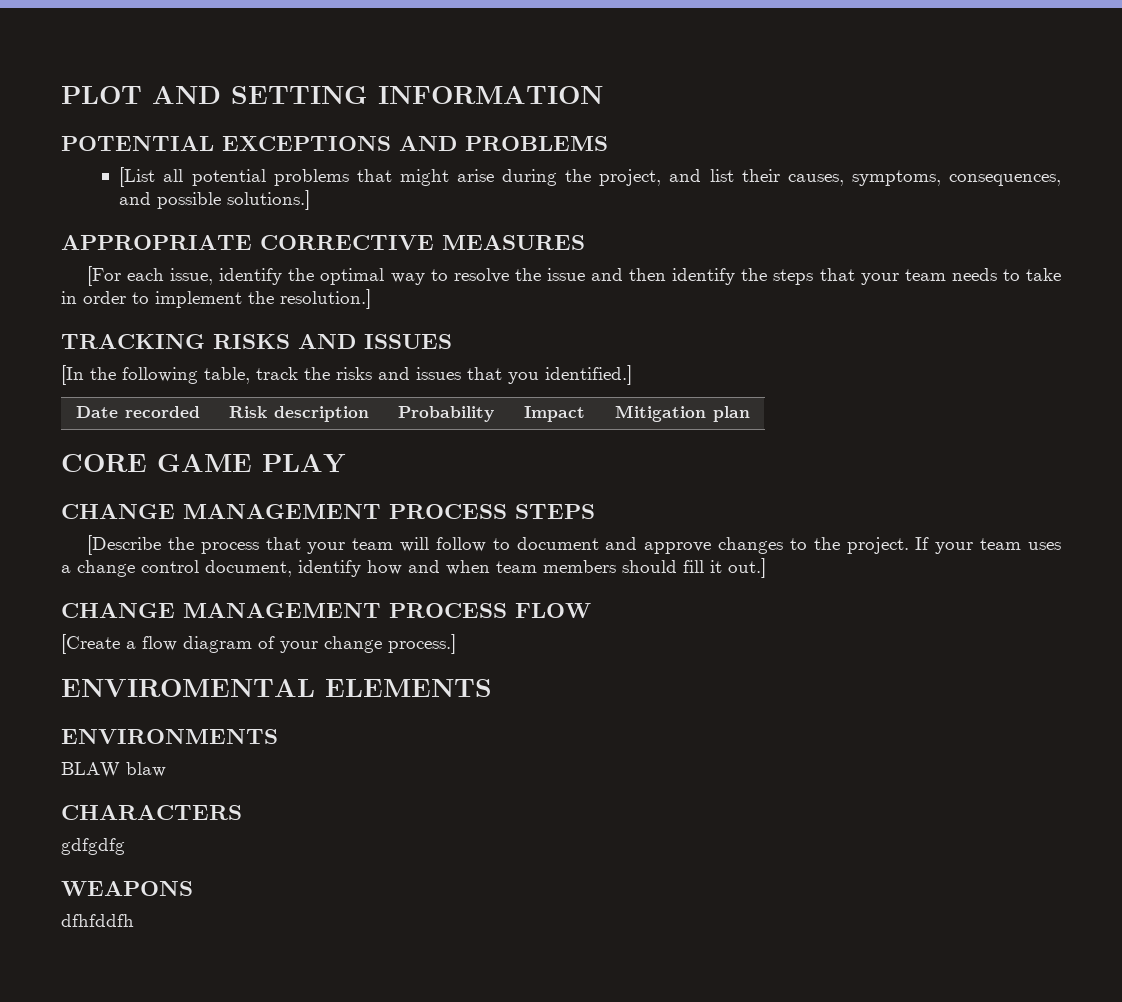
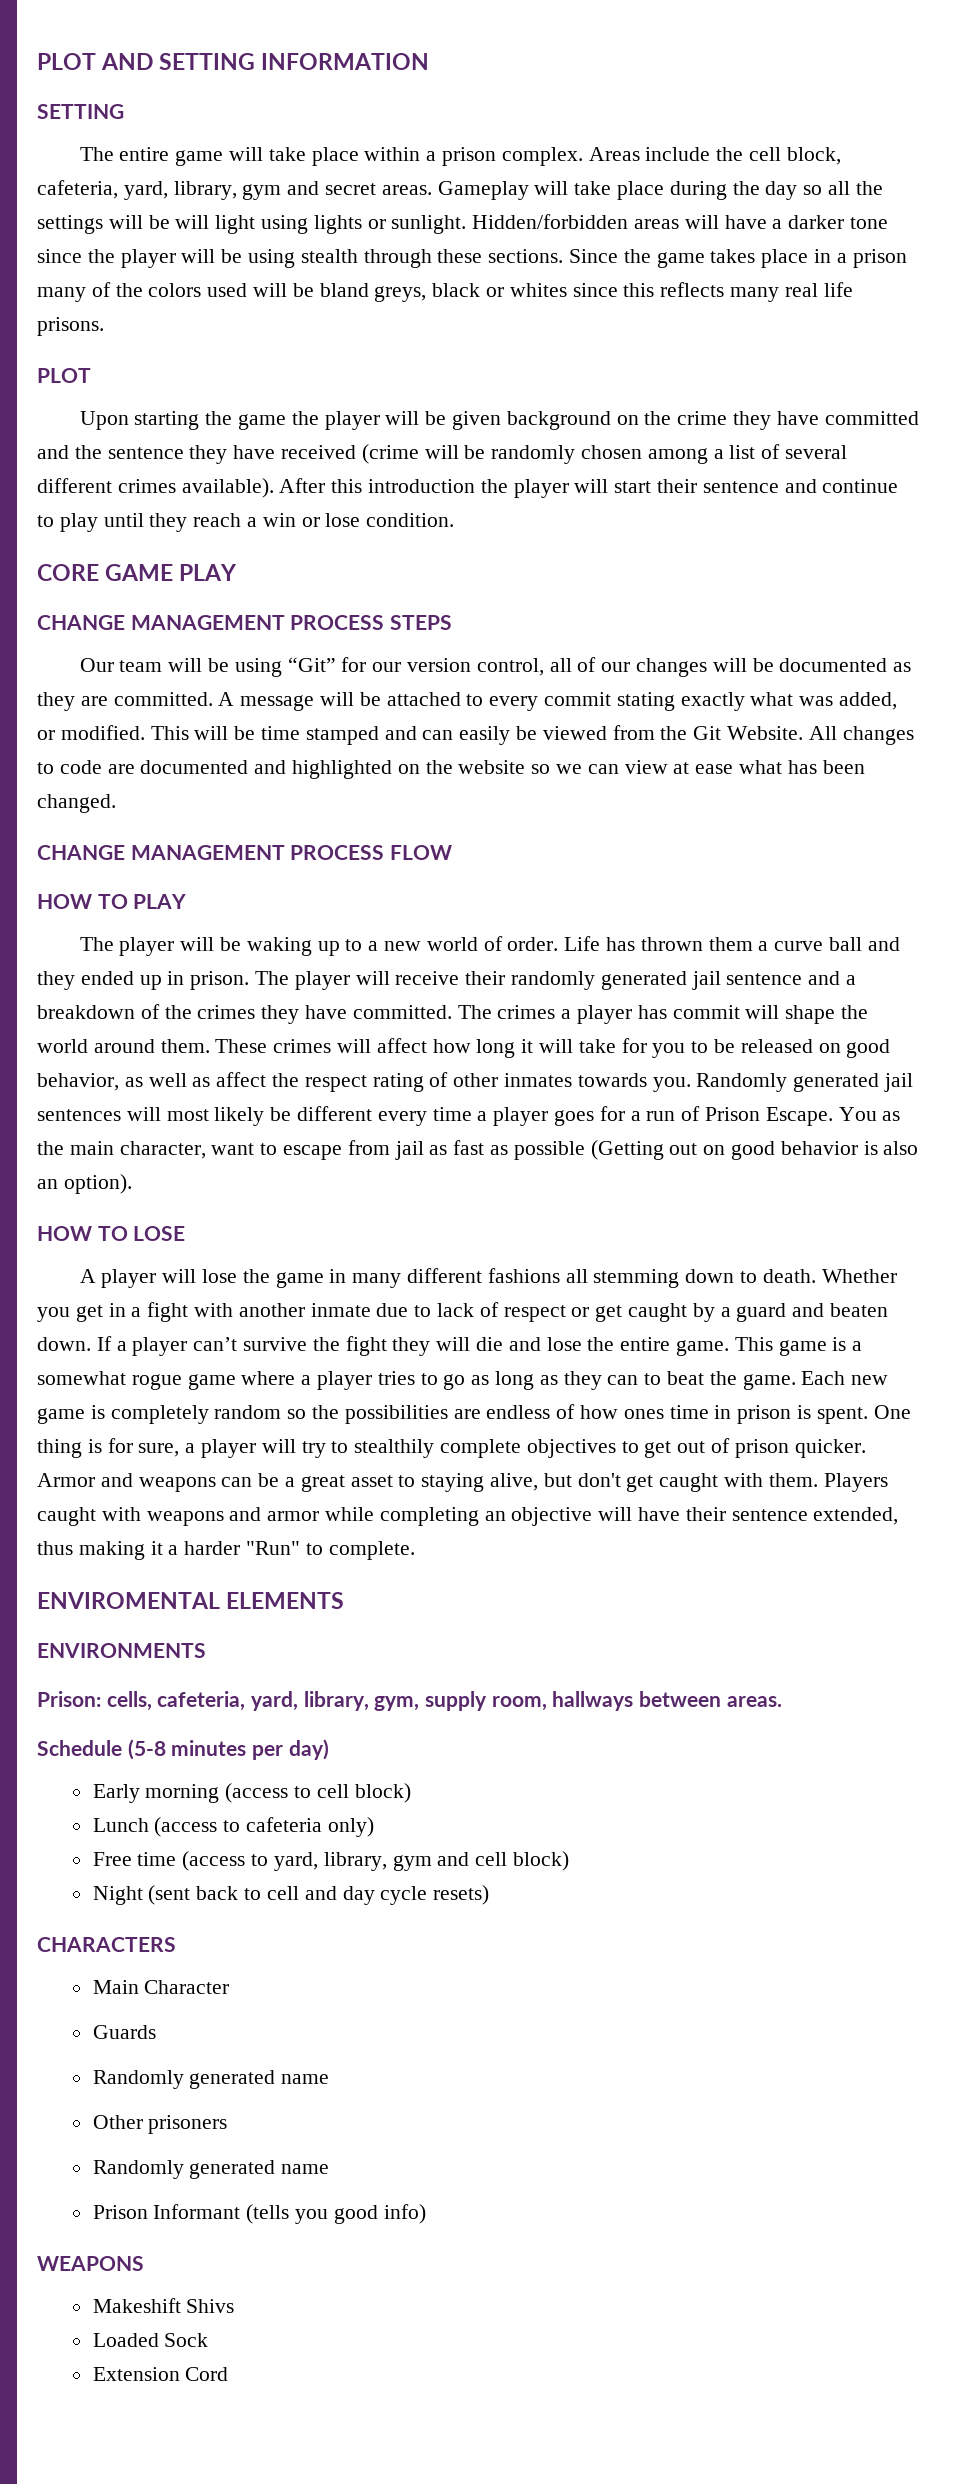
[61,136,608,151] [119,167,1061,187] [119,190,311,210] [61,235,585,250] [87,266,1061,286] [61,289,371,309] [61,334,452,349] [61,365,632,385] [75,406,200,418] [228,406,369,422] [397,406,494,422] [523,406,585,422] [614,405,750,422] POTENTIAL EXCEPTIONS AND PROBLEMS // [List all potential problems that might arise during the project, and list their causes, symptoms, consequences, and possible solutions.] // APPROPRIATE CORRECTIVE MEASURES // [For each issue, identify the optimal way to resolve the issue and then identify the steps that your team needs to take in order to implement the resolution.] // TRACKING RISKS AND ISSUES // [In the following table, track the risks and issues that you identified.] // Date recorded | Risk description | Probability | Impact | Mitigation plan -> [37,104,124,119] [79,147,841,166] [37,180,883,200] [37,214,889,234] [37,249,907,268] [37,282,853,302] [37,317,104,336] [37,368,91,383] [79,411,919,430] [37,444,848,464] [37,478,899,498] [37,513,455,532] SETTING // The entire game will take place within a prison complex. Areas include the cell block, cafeteria, yard, library, gym and secret areas. Gameplay will take place during the day so all the settings will be will light using lights or sunlight. Hidden/forbidden areas will have a darker tone since the player will be using stealth through these sections. Since the game takes place in a prison many of the colors used will be bland greys, black or whites since this reflects many real life prisons. // PLOT // Upon starting the game the player will be given background on the crime they have committed and the sentence they have received (crime will be randomly chosen among a list of several different crimes available). After this introduction the player will start their sentence and continue to play until they reach a win or lose condition.
[87,535,1061,555] [61,558,766,578] [61,603,591,618] [61,634,456,654] [61,679,492,697] [61,729,278,744] [61,762,166,778] [61,805,242,820] [61,838,125,855] [61,881,193,896] [61,914,134,927] [Describe the process that your team will follow to document and approve changes to the project. If your team uses a change control document, identify how and when team members should fill it out.] // CHANGE MANAGEMENT PROCESS FLOW // [Create a flow diagram of your change process.] // ENVIROMENTAL ELEMENTS // ENVIRONMENTS // BLAW blaw // CHARACTERS // gdfgdfg // WEAPONS // dfhfddfh -> [79,657,912,677] [37,692,898,711] [37,725,914,745] [37,760,865,779] [37,794,116,813] [37,845,453,860] [37,894,187,909] [79,936,900,956] [37,971,857,990] [37,1004,869,1024] [37,1038,891,1058] [37,1072,914,1092] [37,1106,901,1126] [37,1140,919,1160] [37,1174,132,1194] [37,1226,186,1241] [79,1268,897,1288] [37,1302,889,1322] [37,1336,863,1356] [37,1371,889,1390] [37,1404,911,1424] [37,1438,866,1458] [37,1473,888,1492] [37,1507,899,1526] [37,1541,415,1560] [37,1592,345,1609] [37,1643,206,1658] [37,1691,782,1711] [37,1739,329,1760] [92,1783,411,1803] [92,1817,374,1837] [92,1851,569,1871] [92,1885,490,1905] [37,1937,176,1952] [92,1980,230,1994] [92,2025,156,2039] [92,2070,330,2089] [92,2115,228,2134] [92,2160,330,2179] [92,2204,426,2224] [37,2256,144,2271] [92,2298,235,2313] [92,2333,209,2347] [92,2367,229,2381] Our team will be using “Git” for our version control, all of our changes will be documented as they are committed. A message will be attached to every commit stating exactly what was added, or modified. This will be time stamped and can easily be viewed from the Git Website. All changes to code are documented and highlighted on the website so we can view at ease what has been changed. // CHANGE MANAGEMENT PROCESS FLOW // HOW TO PLAY // The player will be waking up to a new world of order. Life has thrown them a curve ball and they ended up in prison. The player will receive their randomly generated jail sentence and a breakdown of the crimes they have committed. The crimes a player has commit will shape the world around them. These crimes will affect how long it will take for you to be released on good behavior, as well as affect the respect rating of other inmates towards you. Randomly generated jail sentences will most likely be different every time a player goes for a run of Prison Escape. You as the main character, want to escape from jail as fast as possible (Getting out on good behavior is also an option). // HOW TO LOSE // A player will lose the game in many different fashions all stemming down to death. Whether you get in a fight with another inmate due to lack of respect or get caught by a guard and beaten down. If a player can’t survive the fight they will die and lose the entire game. This game is a somewhat rogue game where a player tries to go as long as they can to beat the game. Each new game is completely random so the possibilities are endless of how ones time in prison is spent. One thing is for sure, a player will try to stealthily complete objectives to get out of prison quicker. Armor and weapons can be a great asset to staying alive, but don't get caught with them. Players caught with weapons and armor while completing an objective will have their sentence extended, thus making it a harder "Run" to complete. // ENVIROMENTAL ELEMENTS // ENVIRONMENTS // Prison: cells, cafeteria, yard, library, gym, supply room, hallways between areas. // Schedule (5-8 minutes per day) // Early morning (access to cell block) // Lunch (access to cafeteria only) // Free time (access to yard, library, gym and cell block) // Night (sent back to cell and day cycle resets) // CHARACTERS // Main Character // Guards // Randomly generated name // Other prisoners // Randomly generated name // Prison Informant (tells you good info) // WEAPONS // Makeshift Shivs // Loaded Sock // Extension Cord

